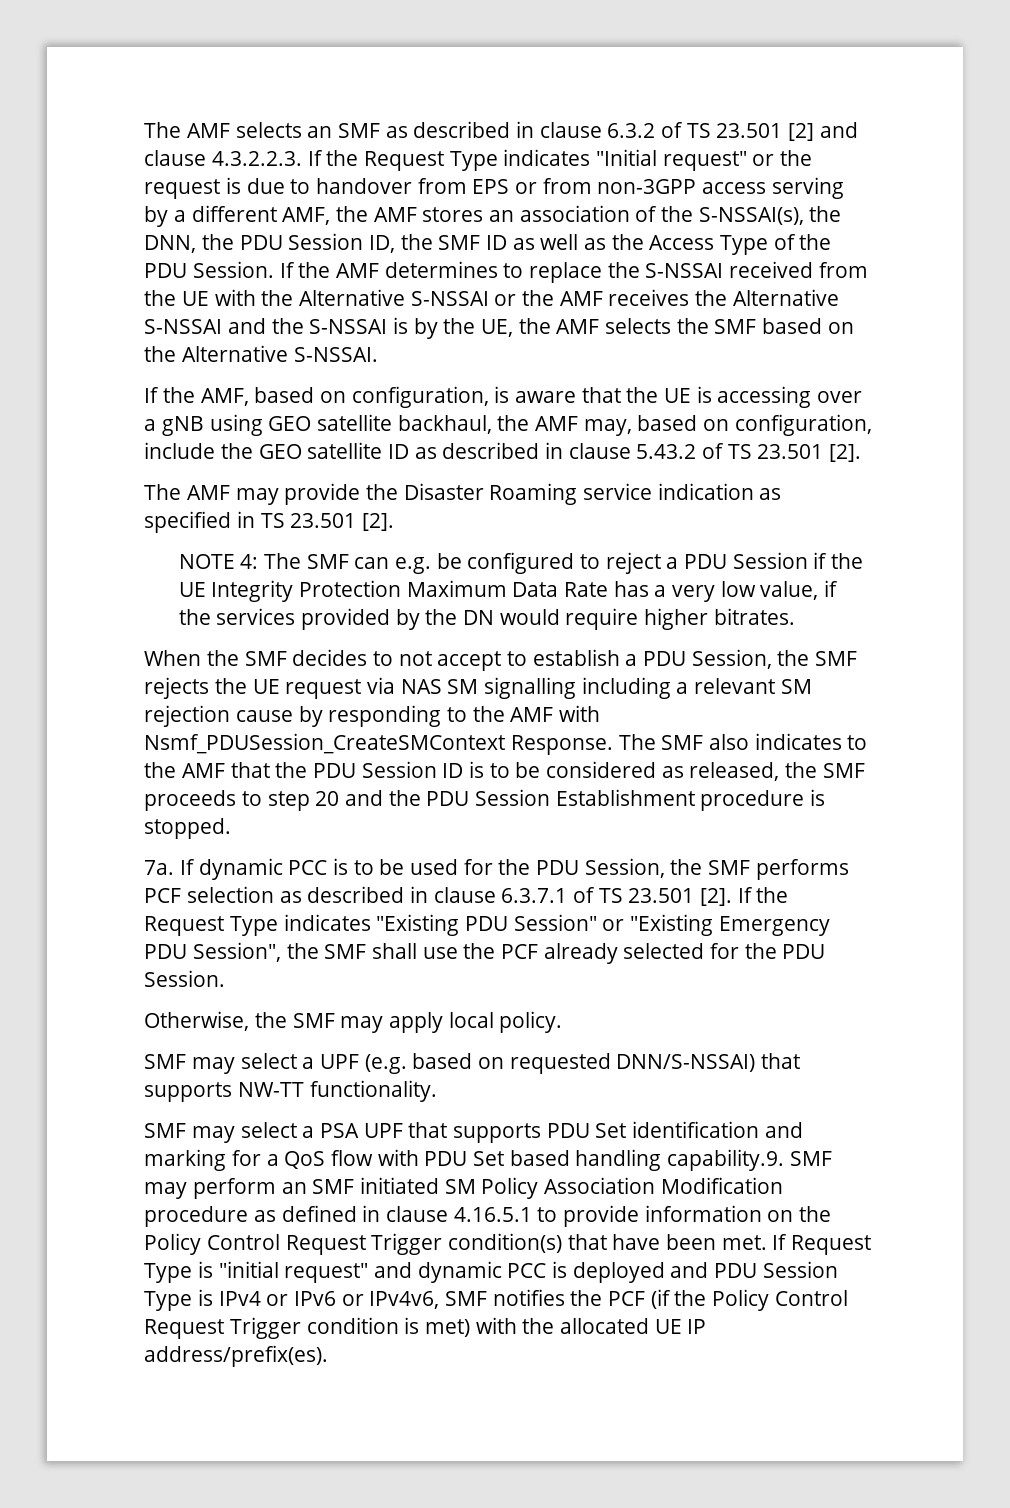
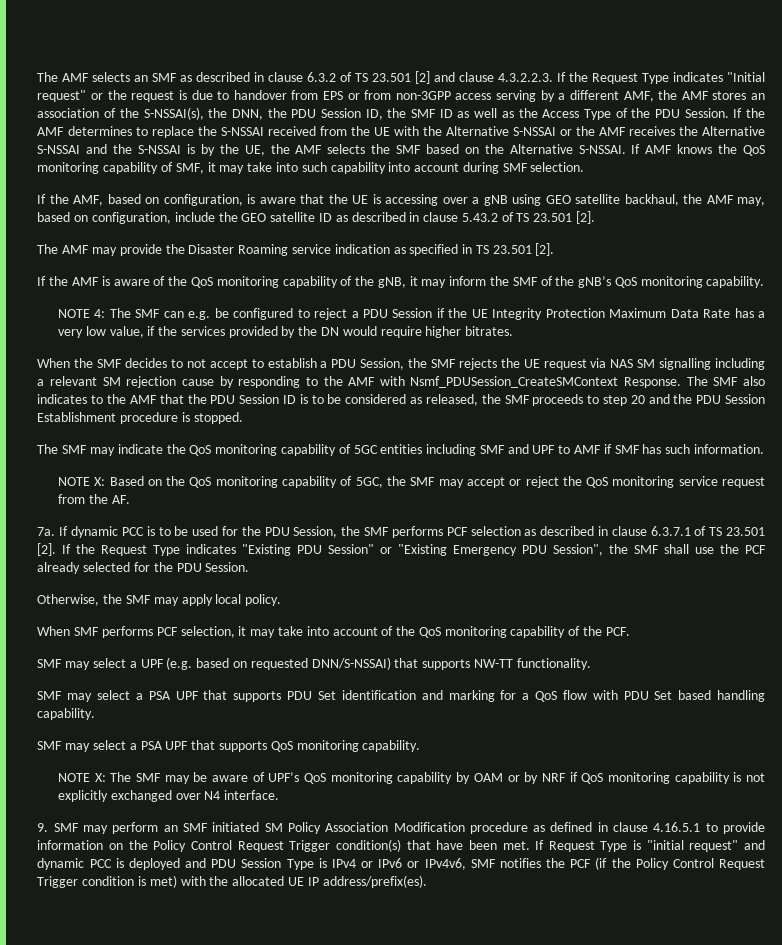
(378, 354) none -> [631,144,766,156] [37,162,585,174] If AMF knows the QoS monitoring capability of SMF, it may take into such capability into account during SMF selection.
(394, 522) none -> [37,276,765,288] // If the AMF is aware of the QoS monitoring capability of the gNB, it may inform the SMF of the gNB’s QoS monitoring capability.
(232, 828) none -> [37,444,764,456] [57,476,765,488] [57,494,130,504] // The SMF may indicate the QoS monitoring capability of 5GC entities including SMF and UPF to AMF if SMF has such information. // NOTE X: Based on the QoS monitoring capability of 5GC, the SMF may accept or reject the QoS monitoring service request from the AF.
(563, 1022) none -> [37,626,630,638] // When SMF performs PCF selection, it may take into account of the QoS monitoring capability of the PCF.
[666,1149,784,1171] capability.9. -> [37,708,96,720] [37,740,421,752] [57,772,766,784] [57,790,280,802] [37,823,49,832] capability. // SMF may select a PSA UPF that supports QoS monitoring capability. // NOTE X: The SMF may be aware of UPF’s QoS monitoring capability by OAM or by NRF if QoS monitoring capability is not explicitly exchanged over N4 interface. // 9.

